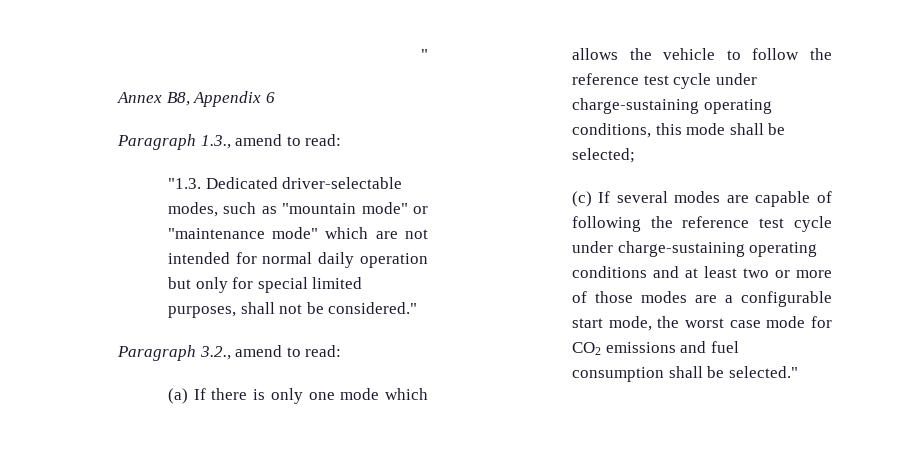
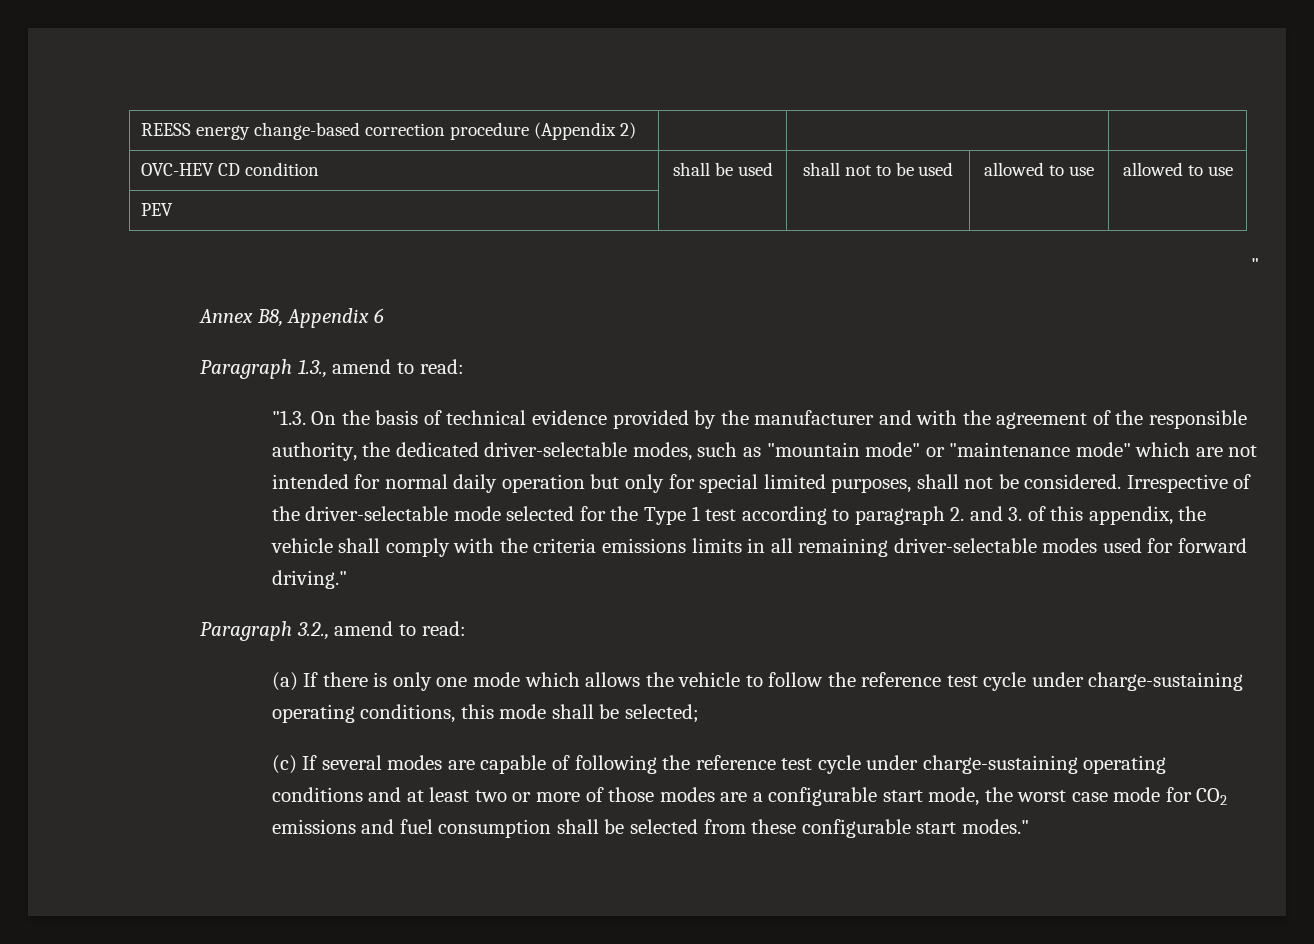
(421, 54) none -> [141,122,637,140] [141,162,320,176] [672,162,773,176] [802,162,954,176] [984,162,1094,176] [1122,162,1233,176] [141,203,174,216] REESS energy change-based correction procedure (Appendix 2) | | | // OVC-HEV CD condition | shall be used | shall not to be used | allowed to use | allowed to use // PEV | | | | //
[205,177,278,189] Dedicated -> [311,410,1247,429] [271,442,479,461] On the basis of technical evidence provided by the manufacturer and with the agreement of the responsible authority, the dedicated
[328,302,418,314] considered." -> [1024,474,1252,493] [271,506,1207,525] [270,538,1247,557] [271,570,347,589] considered. Irrespective of the driver-selectable mode selected for the Type 1 test according to paragraph 2. and 3. of this appendix, the vehicle shall comply with the criteria emissions limits in all remaining driver-selectable modes used for forward driving."
[728,366,798,378] selected." -> [629,819,1029,838] selected from these configurable start modes."

